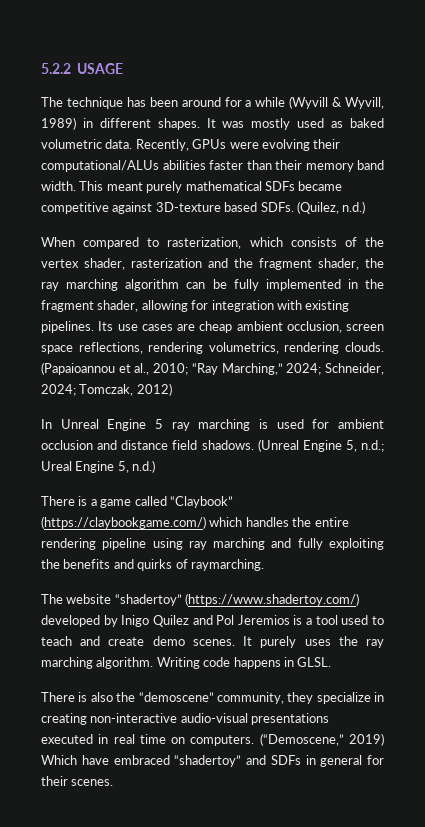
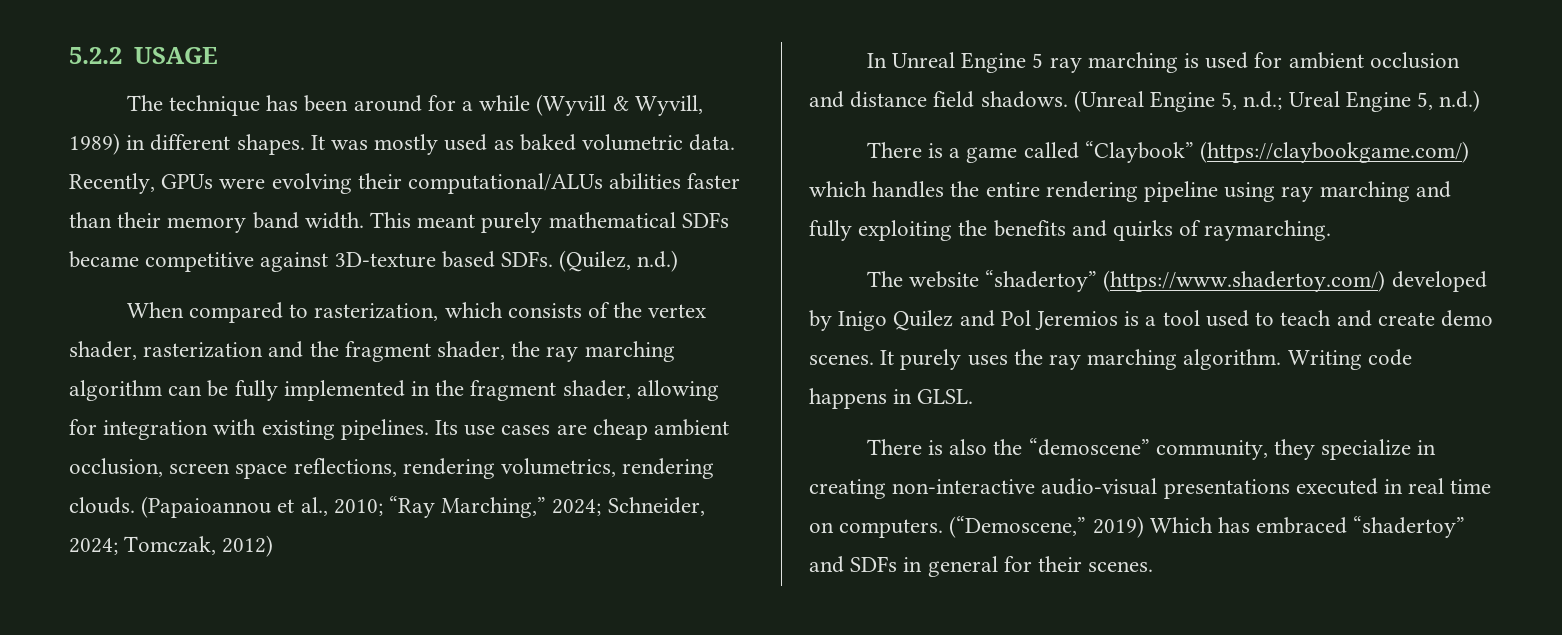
[81,755,109,765] have -> [1218,517,1251,533] has

